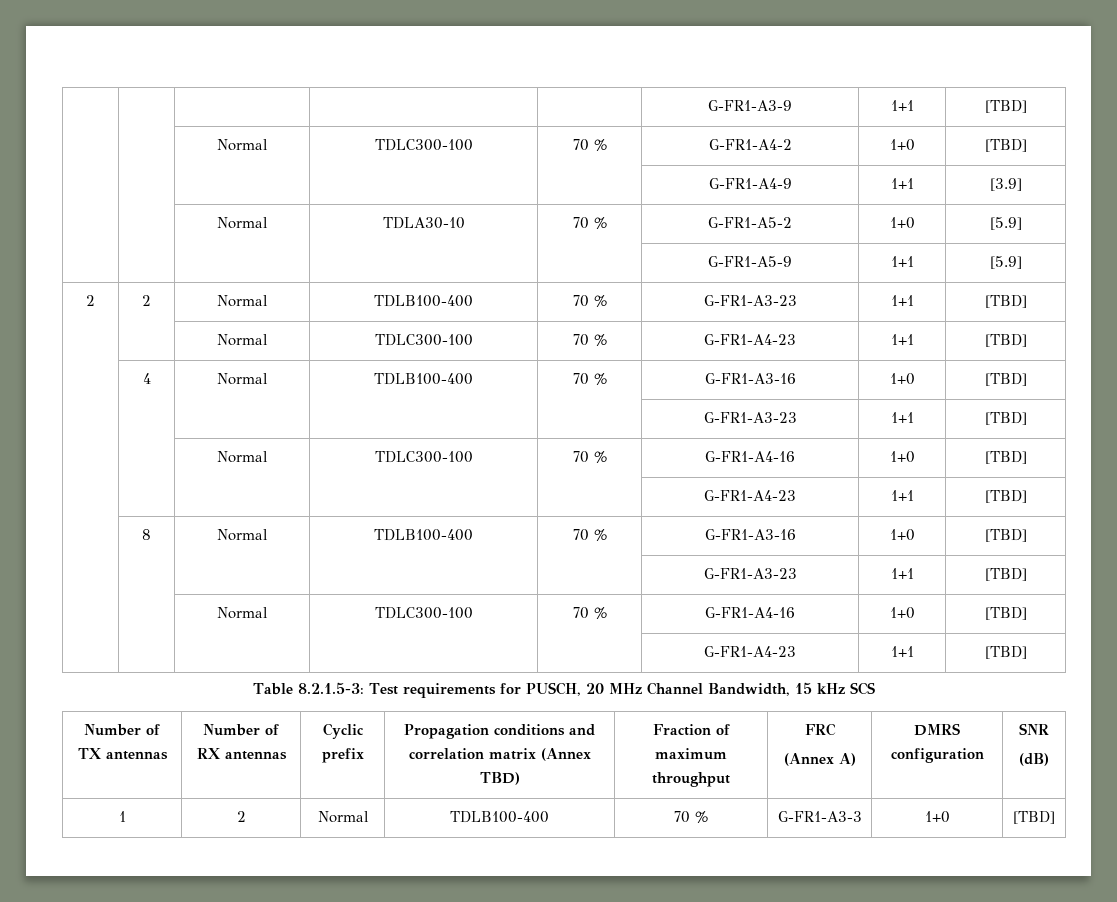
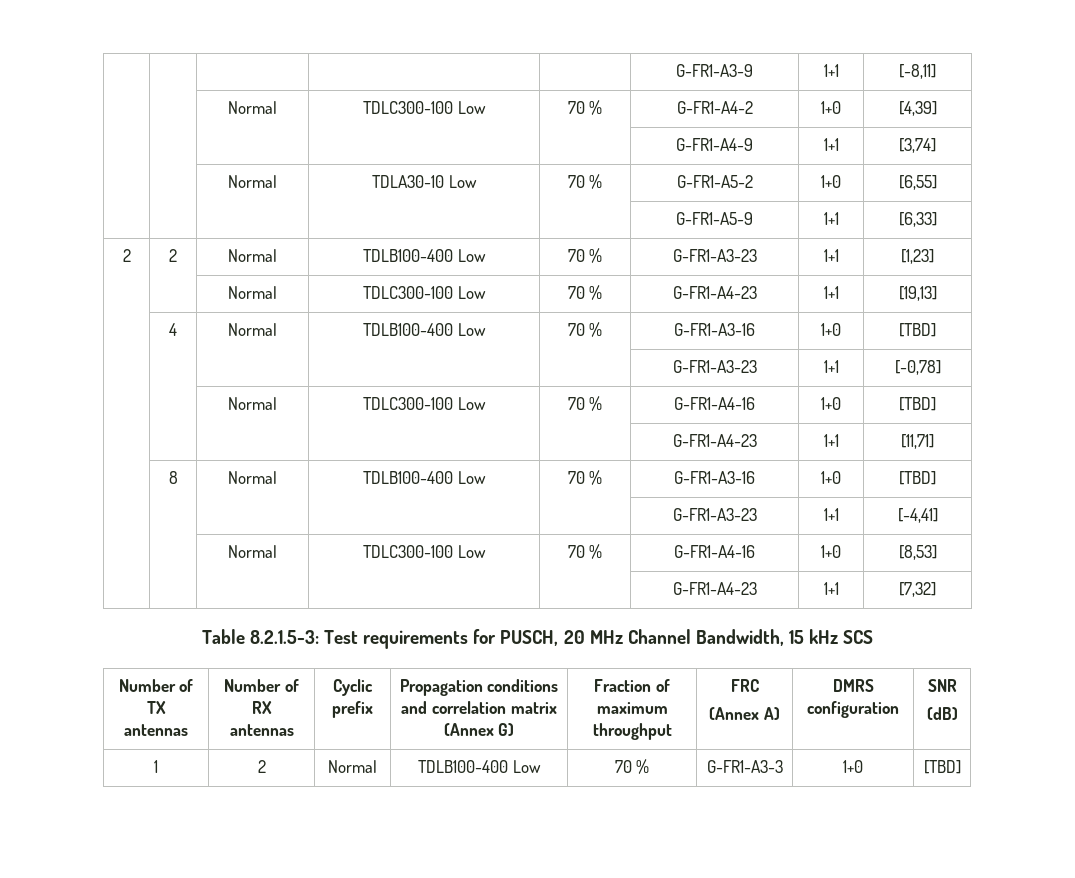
[984,100,1027,113] [217,139,268,151] [374,139,473,151] [TBD] // | | Normal | TDLC300-100 -> [899,64,936,79] [228,101,277,114] [363,101,486,114] [-8,11] // | | Normal | TDLC300-100 Low
[984,139,1027,152] [TBD] -> [898,101,937,116] [4,39]
[989,178,1022,191] [3.9] -> [899,138,937,153] [3,74]
(465, 223) none -> [448,175,477,188] Low
[989,217,1022,230] [5.9] -> [898,175,937,190] [6,55]
[989,256,1022,269] [5.9] -> [898,212,937,227] [6,33]
(474, 301) none -> [457,249,486,262] Low
[984,295,1027,308] [217,334,268,346] [374,334,473,346] [TBD] // | | Normal | TDLC300-100 -> [901,249,934,264] [228,286,277,299] [363,286,486,299] [1,23] // | | Normal | TDLC300-100 Low
[984,334,1027,347] [TBD] -> [898,286,937,301] [19,13]
[572,373,607,385] [704,373,796,384] [889,373,915,385] [984,373,1027,386] [703,412,797,423] [890,412,914,423] [984,412,1027,425] [217,451,268,463] [374,451,473,463] [572,451,607,463] [705,451,795,462] [889,451,915,463] [984,451,1027,464] [704,490,796,501] [890,490,914,501] [984,490,1027,503] | 70 % | G-FR1-A3-16 | 1+0 | [TBD] // | | | | | G-FR1-A3-23 | 1+1 | [TBD] // | | Normal | TDLC300-100 | 70 % | G-FR1-A4-16 | 1+0 | [TBD] // | | | | | G-FR1-A4-23 | 1+1 | [TBD] -> [457,323,486,336] [567,322,603,337] [674,323,755,336] [821,323,841,336] [899,323,936,337] [672,360,757,373] [823,360,839,373] [894,360,941,375] [228,397,277,410] [363,397,486,410] [567,396,603,411] [674,397,755,410] [821,397,841,410] [899,397,936,411] [672,434,757,447] [823,434,839,447] [901,434,934,449] Low | 70 % | G-FR1-A3-16 | 1+0 | [TBD] // | | | | | G-FR1-A3-23 | 1+1 | [-0,78] // | | Normal | TDLC300-100 Low | 70 % | G-FR1-A4-16 | 1+0 | [TBD] // | | | | | G-FR1-A4-23 | 1+1 | [11,71]
[572,529,607,541] [704,529,796,540] [889,529,915,541] [984,529,1027,542] [703,568,797,579] [890,568,914,579] [984,568,1027,581] [217,607,268,619] [374,607,473,619] [572,607,607,619] [705,607,795,618] [889,607,915,619] [984,607,1027,620] [704,646,796,657] [890,646,914,657] [984,646,1027,659] | 70 % | G-FR1-A3-16 | 1+0 | [TBD] // | | | | | G-FR1-A3-23 | 1+1 | [TBD] // | | Normal | TDLC300-100 | 70 % | G-FR1-A4-16 | 1+0 | [TBD] // | | | | | G-FR1-A4-23 | 1+1 | [TBD] -> [457,471,486,484] [567,470,603,485] [674,471,755,484] [821,471,841,484] [899,471,936,485] [672,508,757,521] [823,508,839,521] [897,508,938,523] [228,545,277,558] [363,545,486,558] [567,544,603,559] [674,545,755,558] [821,545,841,558] [898,545,937,560] [672,582,757,595] [823,582,839,595] [899,582,936,597] Low | 70 % | G-FR1-A3-16 | 1+0 | [TBD] // | | | | | G-FR1-A3-23 | 1+1 | [-4,41] // | | Normal | TDLC300-100 Low | 70 % | G-FR1-A4-16 | 1+0 | [8,53] // | | | | | G-FR1-A4-23 | 1+1 | [7,32]
[479,772,520,785] TBD) -> [498,723,515,736] G)
(549, 817) none -> [512,760,541,773] Low

